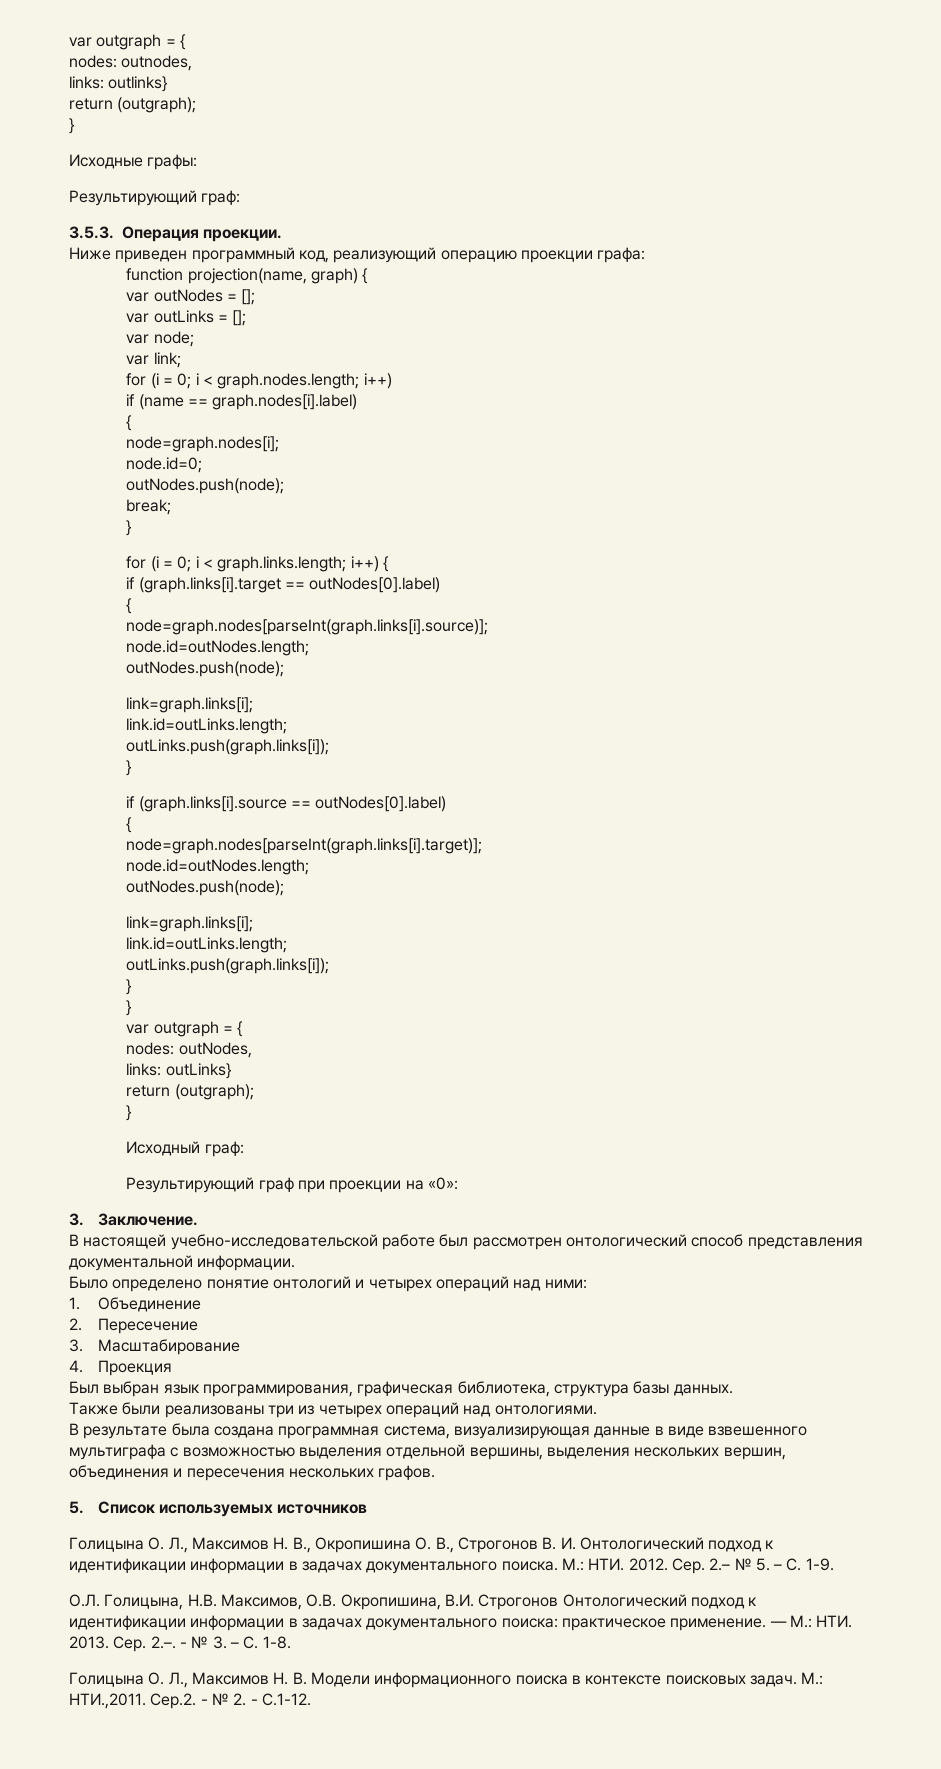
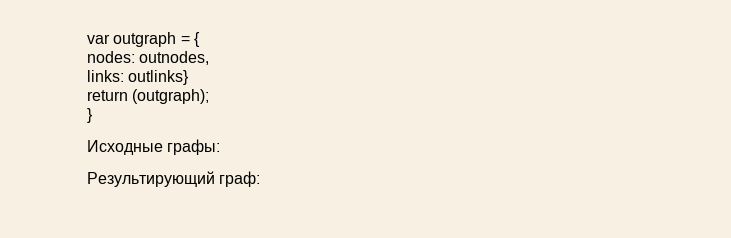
[69,226,283,242] [69,247,646,263] [126,268,369,284] [126,289,256,305] [126,310,247,326] [126,331,194,347] [126,352,181,368] [126,373,392,389] [126,394,358,410] [126,415,133,431] [126,436,280,452] [126,457,203,473] [126,478,285,494] [126,499,172,515] [126,520,132,536] [126,556,389,572] [126,577,441,593] [126,598,133,614] [126,619,489,635] [126,640,310,656] [126,661,285,677] [126,697,254,713] [126,718,288,734] [126,739,330,755] [126,760,132,776] [126,796,447,812] [126,817,133,833] [126,838,483,854] [126,859,310,875] [126,880,285,896] [126,916,254,932] [126,937,288,953] [126,958,330,974] [126,979,132,995] [126,1000,132,1016] [126,1021,244,1037] [126,1042,252,1058] [126,1063,231,1079] [126,1084,254,1100] [126,1105,132,1121] [126,1141,244,1157] [126,1177,458,1193] [69,1213,198,1226] [69,1234,863,1250] [69,1255,296,1271] [69,1276,587,1292] [69,1297,201,1312] [69,1318,198,1334] [69,1339,240,1355] [69,1360,172,1376] [69,1381,733,1397] [69,1402,597,1418] [69,1423,808,1439] [69,1444,786,1460] [69,1465,436,1481] [69,1501,368,1517] [69,1537,775,1553] [69,1558,834,1574] [69,1594,758,1610] [69,1615,853,1631] [69,1636,291,1652] [69,1672,824,1688] [69,1693,311,1709] // 3.5.3. Операция проекции. // Ниже приведен программный код, реализующий операцию проекции графа: // function projection(name, graph) { // var outNodes = []; // var outLinks = []; // var node; // var link; // for (i = 0; i < graph.nodes.length; i++) // if (name == graph.nodes[i].label) // { // node=graph.nodes[i]; // node.id=0; // outNodes.push(node); // break; // } // for (i = 0; i < graph.links.length; i++) { // if (graph.links[i].target == outNodes[0].label) // { // node=graph.nodes[parseInt(graph.links[i].source)]; // node.id=outNodes.length; // outNodes.push(node); // link=graph.links[i]; // link.id=outLinks.length; // outLinks.push(graph.links[i]); // } // if (graph.links[i].source == outNodes[0].label) // { // node=graph.nodes[parseInt(graph.links[i].target)]; // node.id=outNodes.length; // outNodes.push(node); // link=graph.links[i]; // link.id=outLinks.length; // outLinks.push(graph.links[i]); // } // } // var outgraph = { // nodes: outNodes, // links: outLinks} // return (outgraph); // } // Исходный граф: // Результирующий граф при проекции на «0»: // 3. Заключение. // В настоящей учебно-исследовательской работе был рассмотрен онтологический способ представления документальной информации. // Было определено понятие онтологий и четырех операций над ними: // 1. Объединение // 2. Пересечение // 3. Масштабирование // 4. Проекция // Был выбран язык программирования, графическая библиотека, структура базы данных. // Также были реализованы три из четырех операций над онтологиями. // В результате была создана программная система, визуализирующая данные в виде взвешенного мультиграфа с возможностью выделения отдельной вершины, выделения нескольких вершин, объединения и пересечения нескольких графов. // 5. Список используемых источников // Голицына О. Л., Максимов Н. В., Окропишина О. В., Строгонов В. И. Онтологический подход к идентификации информации в задачах документального поиска. М.: НТИ. 2012. Сер. 2.– № 5. – С. 1-9. // О.Л. Голицына, Н.В. Максимов, О.В. Окропишина, В.И. Строгонов Онтологический подход к идентификации информации в задачах документального поиска: практическое применение. — М.: НТИ. 2013. Сер. 2.–. - № 3. – С. 1-8. // Голицына О. Л., Максимов Н. В. Модели информационного поиска в контексте поисковых задач. М.: НТИ.,2011. Сер.2. - № 2. - С.1-12. -> (261, 179) none

